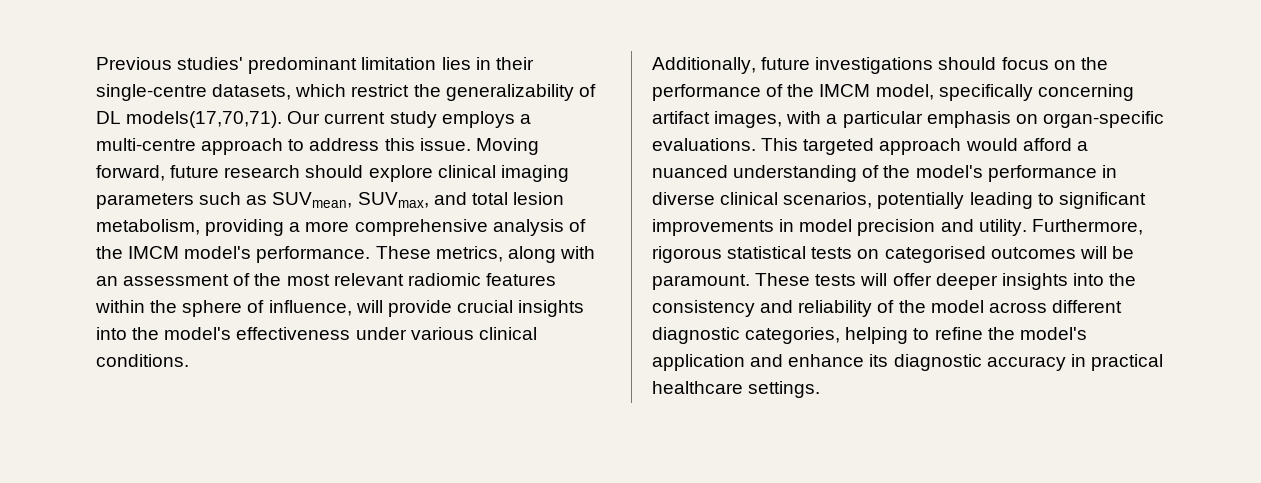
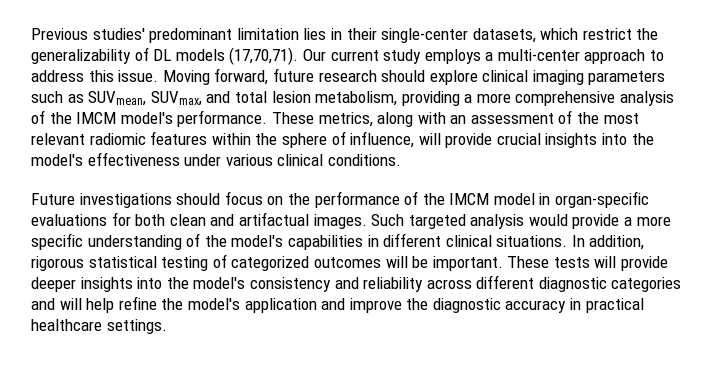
[96,84,207,101] single-centre -> [381,28,469,43] single-center
[126,111,283,128] models(17,70,71). -> [175,47,299,65] models (17,70,71).
[96,138,196,151] multi-centre -> [497,49,580,61] multi-center
[652,57,811,74] Additionally, future -> [31,193,75,205] Future
[875,84,1134,101] [652,111,1164,128] [652,138,1088,155] [652,165,1117,182] [652,192,1146,209] [652,219,1143,236] [652,246,986,263] model, specifically concerning artifact images, with a particular emphasis on organ-specific evaluations. This targeted approach would afford a nuanced understanding of the model's performance in diverse clinical scenarios, potentially leading to significant improvements in model precision and utility. Furthermore, rigorous statistical tests on categorised -> [493,191,650,208] [31,212,671,229] [31,233,645,250] [31,254,310,271] model in organ-specific evaluations for both clean and artifactual images. Such targeted analysis would provide a more specific understanding of the model's capabilities in different clinical situations. In addition, rigorous statistical testing of categorized
[652,274,750,290] paramount. -> [432,256,503,271] important.
[892,273,932,286] offer -> [621,256,669,271] provide
(1137, 279) none -> [193,277,246,289] model's
[877,300,1122,313] [652,327,930,344] of the model across different diagnostic categories, helping to -> [426,275,682,292] [31,298,115,313] across different diagnostic categories and will help
[788,354,889,367] enhance its -> [349,298,429,313] improve the

